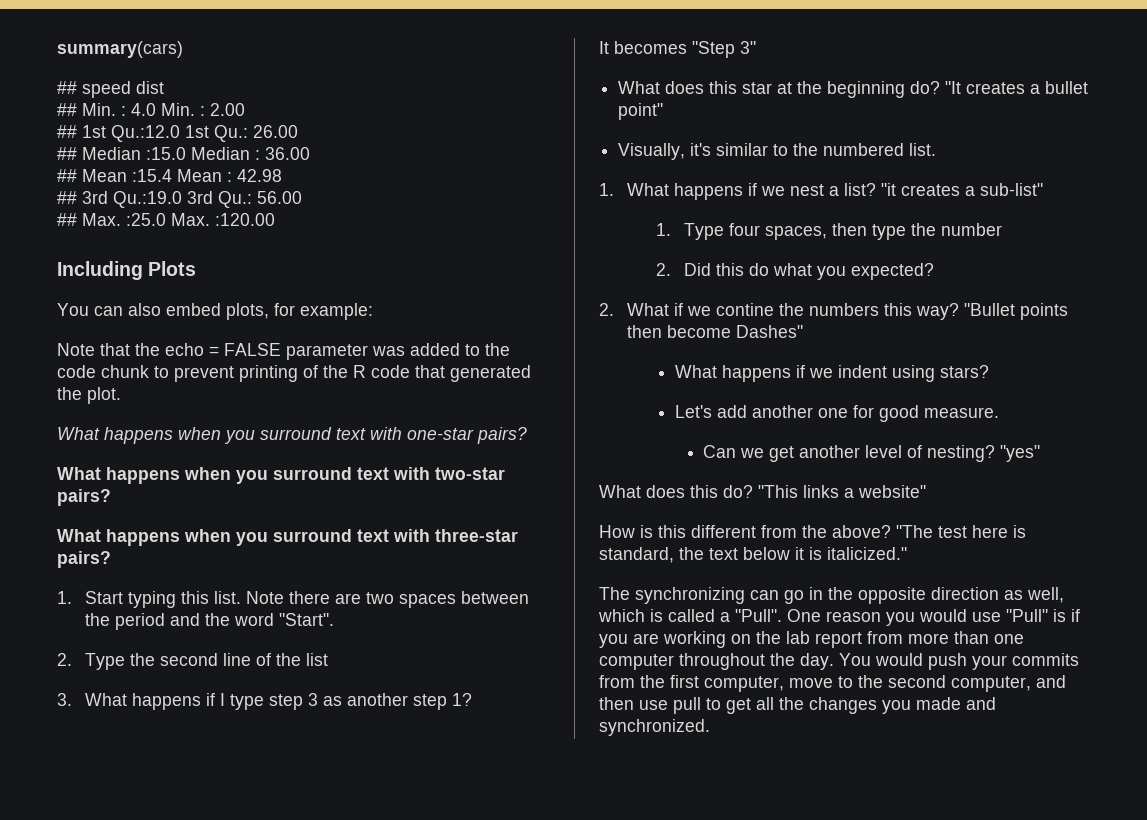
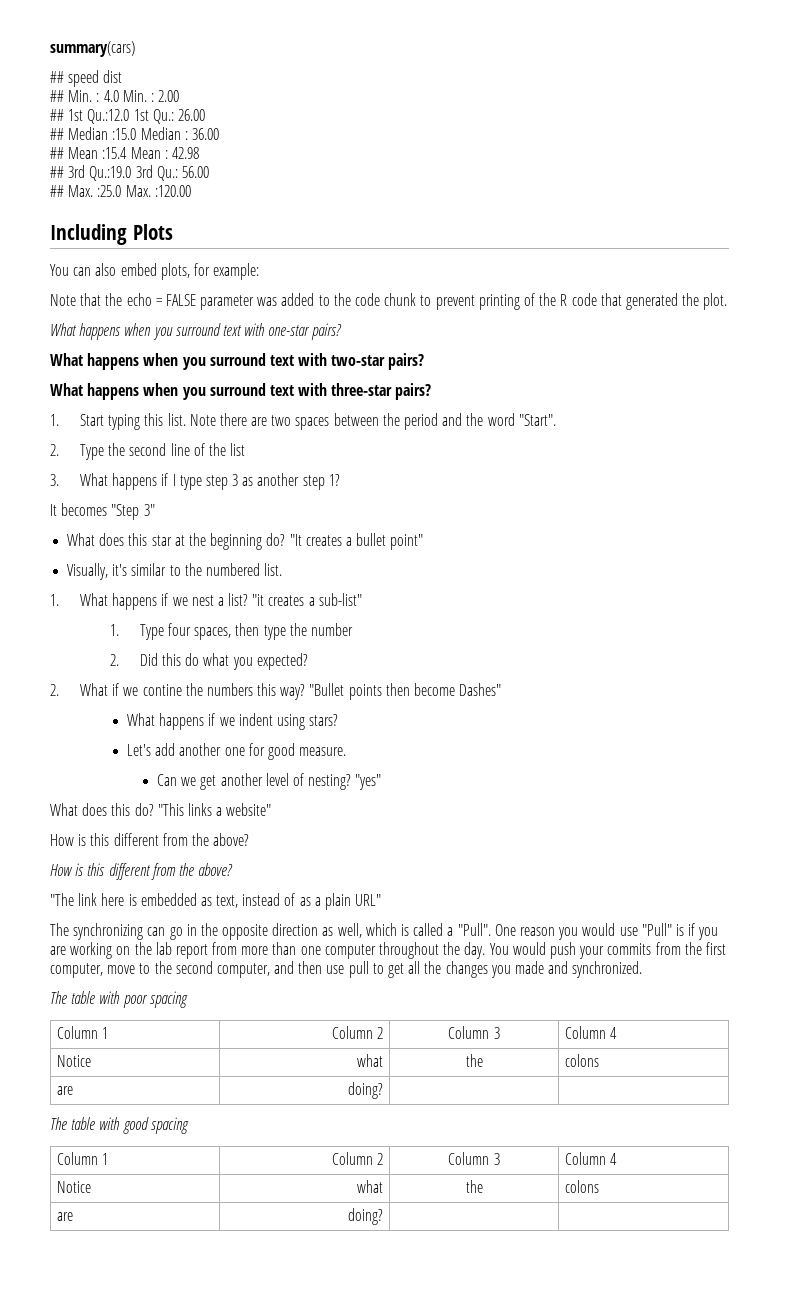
[896,525,1026,538] [599,547,907,563] "The test here is standard, the text below it is italicized." -> [50,863,234,880] [50,893,382,910] // How is this different from the above? // "The link here is embedded as text, instead of as a plain URL"
(710, 727) none -> [50,991,188,1008] [56,1026,109,1039] [331,1026,384,1039] [448,1026,500,1039] [564,1026,618,1039] [56,1055,91,1067] [357,1054,384,1067] [465,1054,483,1067] [564,1054,599,1067] [56,1086,73,1095] [348,1082,384,1099] [50,1117,189,1134] [56,1152,109,1165] [331,1152,384,1165] [448,1152,500,1165] [564,1152,618,1165] [56,1181,91,1193] [357,1180,384,1193] [465,1180,483,1193] [564,1180,599,1193] [56,1212,73,1221] [348,1208,384,1225] // The table with poor spacing // Column 1 | Column 2 | Column 3 | Column 4 // Notice | what | the | colons // are | doing? | | // The table with good spacing // Column 1 | Column 2 | Column 3 | Column 4 // Notice | what | the | colons // are | doing? | |

